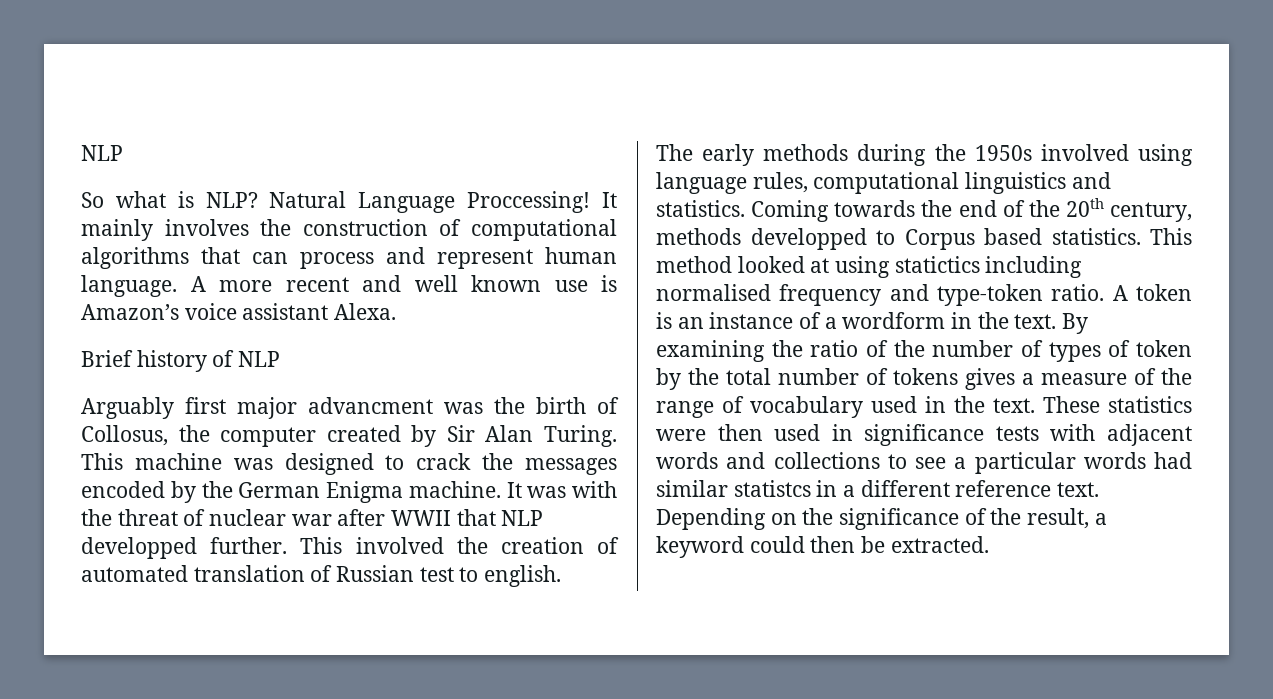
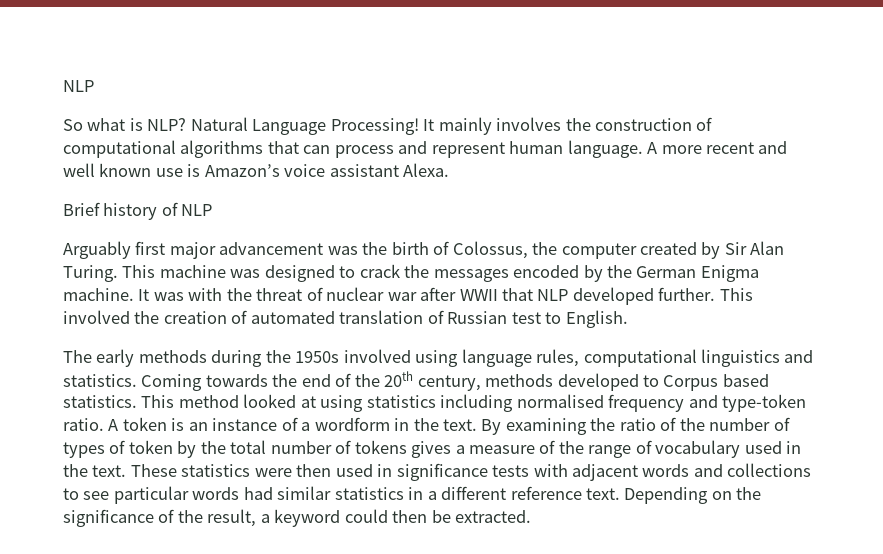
[467,191,591,213] Proccessing! -> [330,118,419,135] Processing!
[308,397,433,414] advancment -> [219,242,324,255] advancement
[81,425,168,446] Collosus, -> [452,241,528,259] Colossus,
[81,537,197,559] developped -> [572,287,654,305] developed
[484,565,562,587] english. -> [565,310,628,328] English.
[750,228,867,250] developped -> [557,373,639,391] developed
[894,256,980,273] statictics -> [366,395,436,408] statistics
[954,457,967,469] a -> (110, 495) none
[733,480,811,497] statistcs -> [334,487,404,500] statistics

